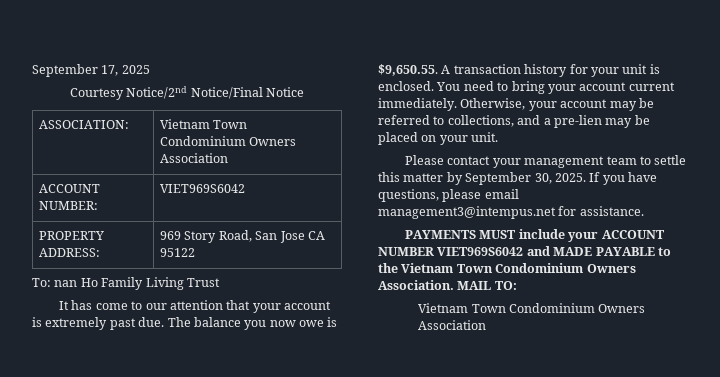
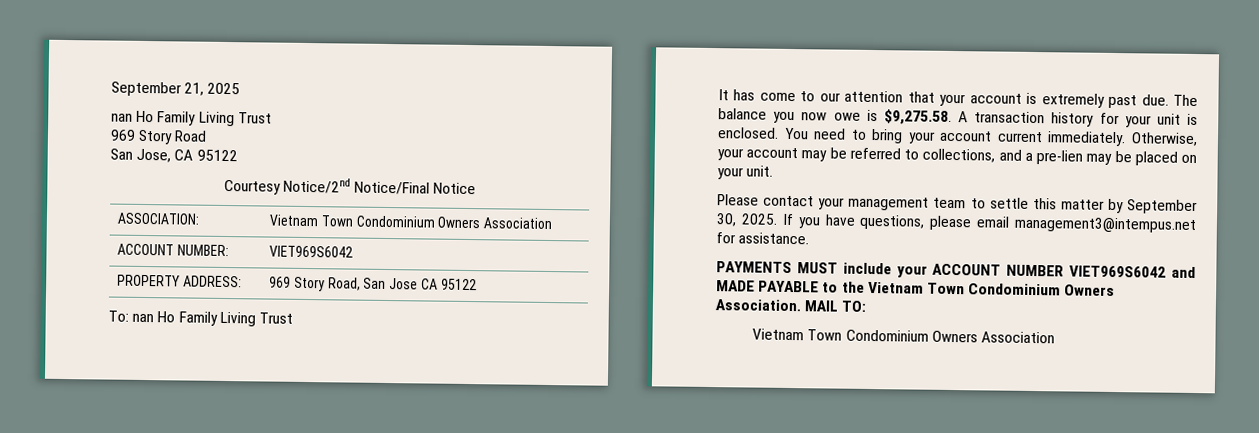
[32,64,119,77] September 17, -> [111,81,205,97] September 21,
(150, 69) none -> [111,110,272,127] [110,129,208,145] [110,148,238,163] // nan Ho Family Living Trust // 969 Story Road // San Jose, CA 95122
[378,64,438,76] $9,650.55. -> [883,109,952,125] $9,275.58.

